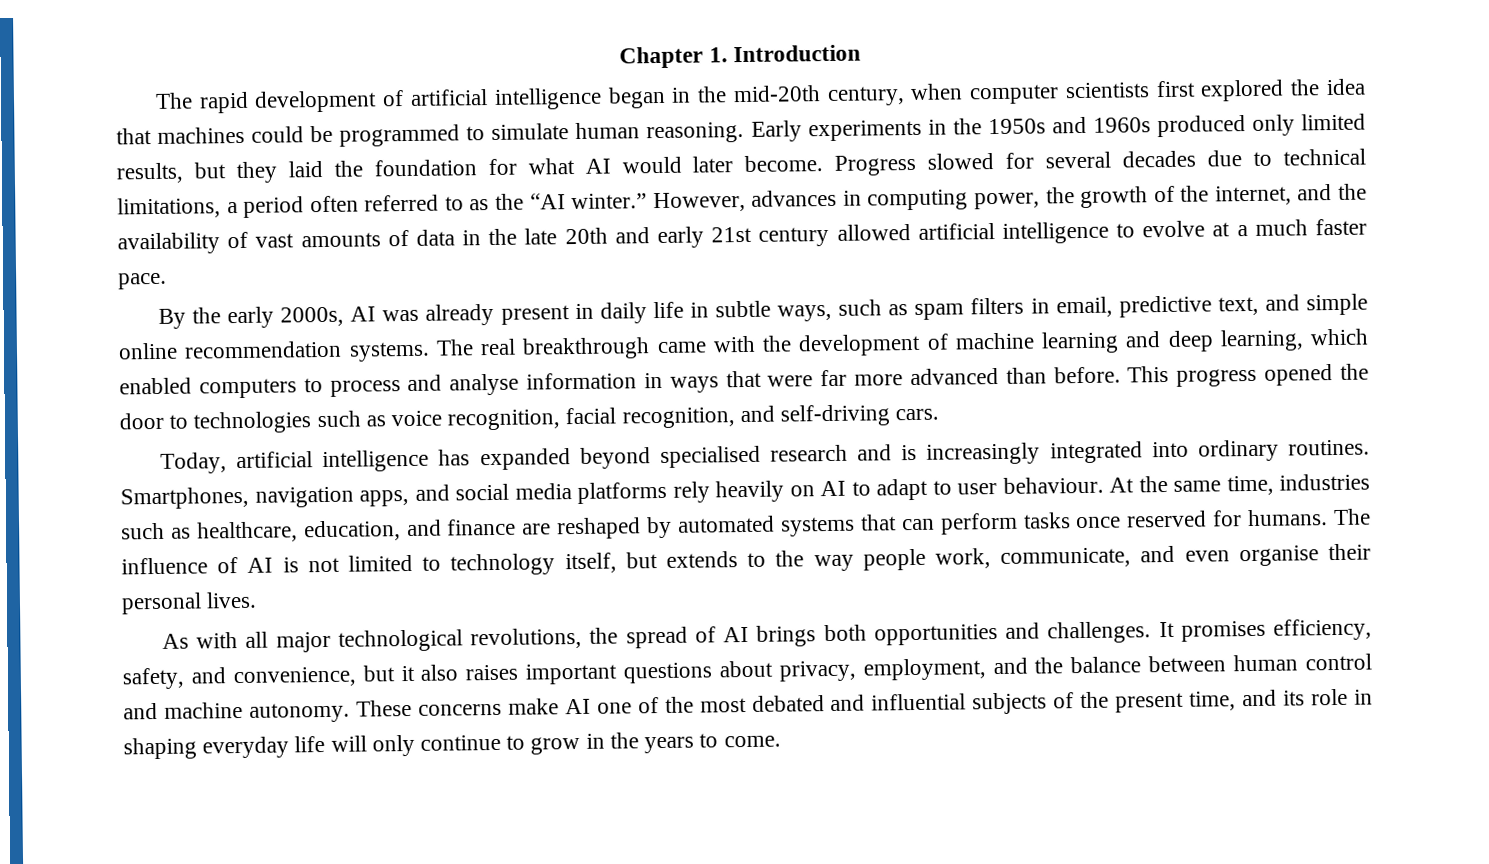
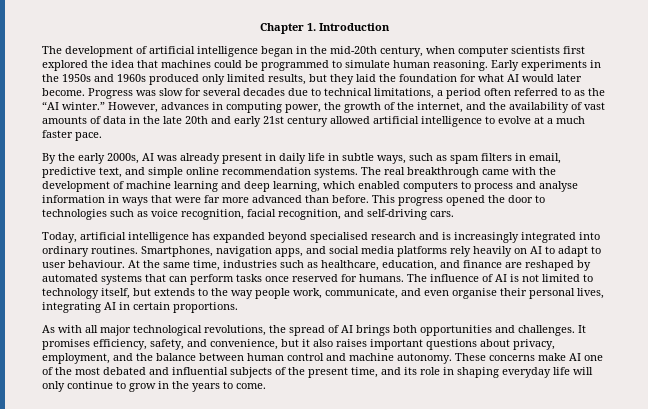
[198,91,249,114] rapid -> (62, 50) none
[927,153,995,170] slowed -> [136,88,183,96] was slow
[206,591,258,609] lives. -> [577,288,604,299] [42,302,238,313] lives, integrating AI in certain proportions.

